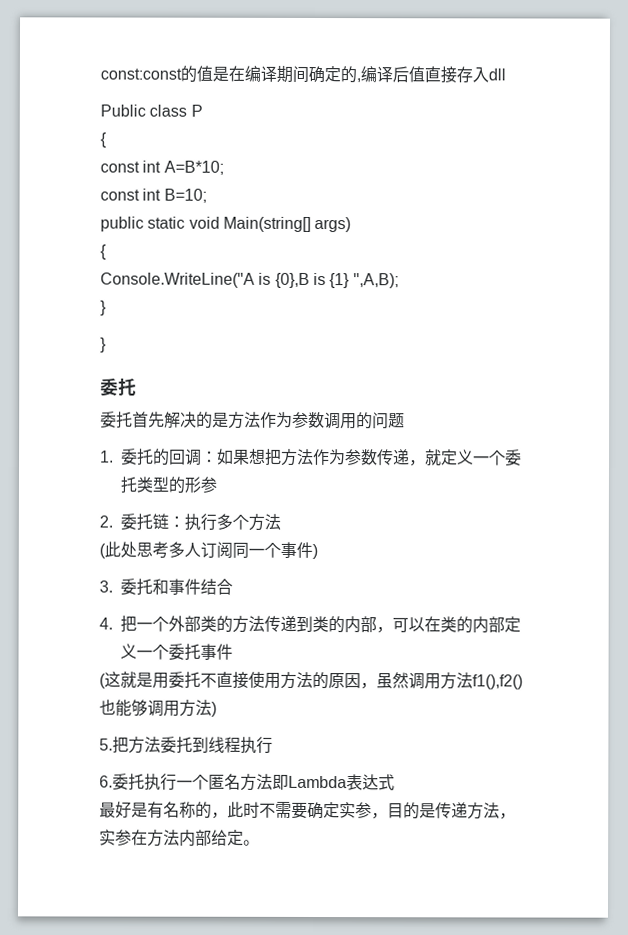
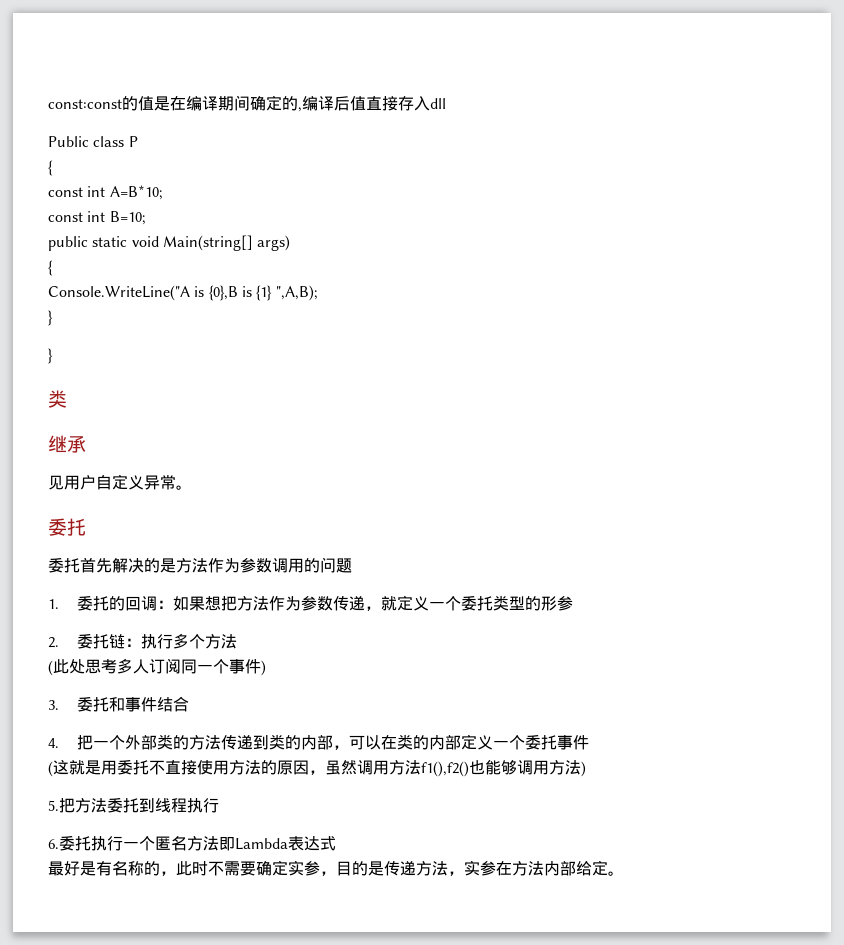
(107, 345) none -> [48,390,67,408] [48,435,86,453] [48,474,192,490] // 类 // 继承 // 见用户自定义异常。

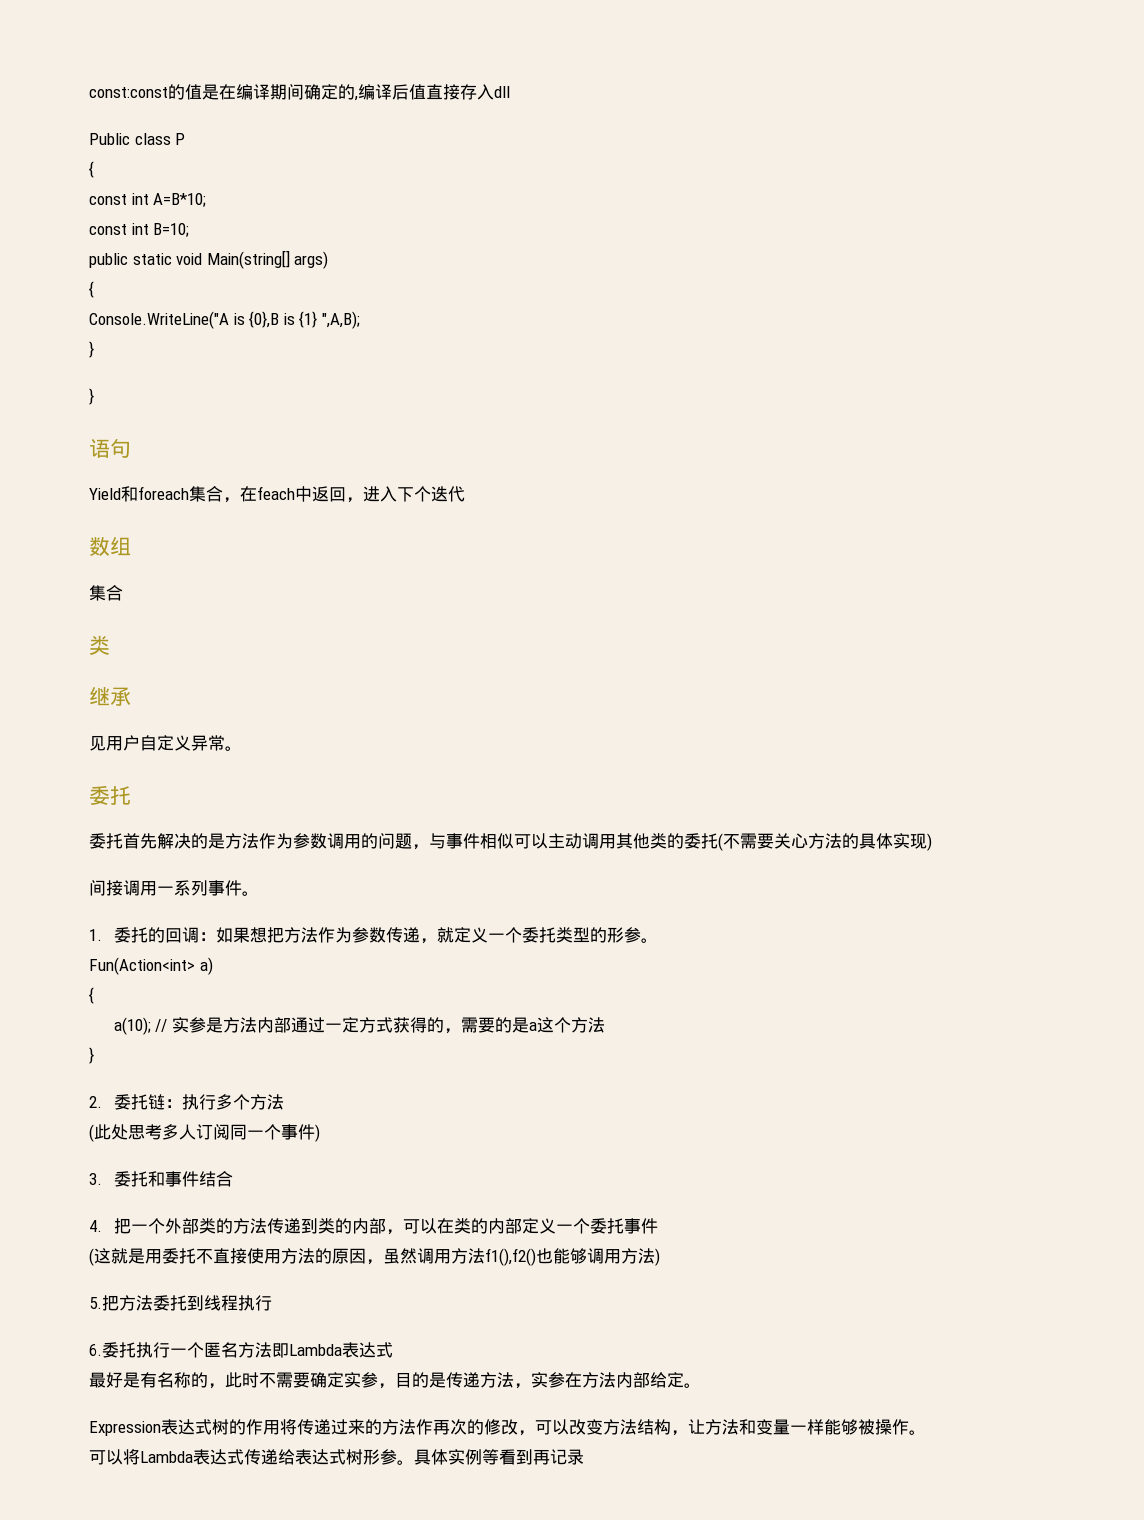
(53, 356) none -> [89,438,131,458] [89,486,465,503] [89,537,131,556] [89,585,123,601] // 语句 // Yield和foreach集合，在feach中返回，进入下个迭代 // 数组 // 集合
(352, 565) none -> [412,833,932,851] [89,880,259,896] ，与事件相似可以主动调用其他类的委托(不需要关心方法的具体实现) // 间接调用一系列事件。
(574, 603) none -> [640,938,658,943] [89,957,213,975] [89,987,94,1004] [113,1017,605,1035] [89,1047,94,1064] 。 // Fun(Action<int> a) // { // a(10); // 实参是方法内部通过一定方式获得的，需要的是a这个方法 // }
(624, 873) none -> [89,1419,926,1436] [89,1449,584,1465] // Expression表达式树的作用将传递过来的方法作再次的修改，可以改变方法结构，让方法和变量一样能够被操作。 // 可以将Lambda表达式传递给表达式树形参。具体实例等看到再记录

